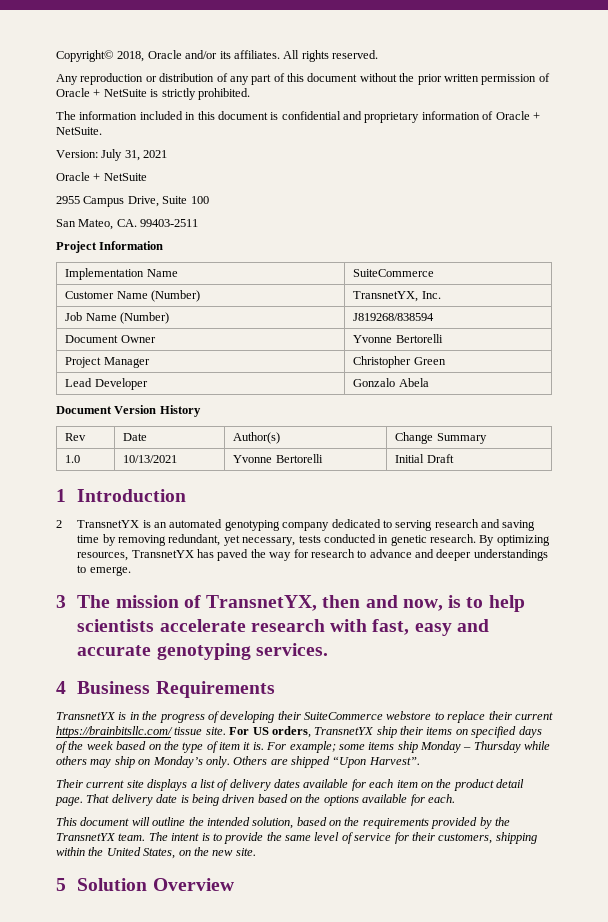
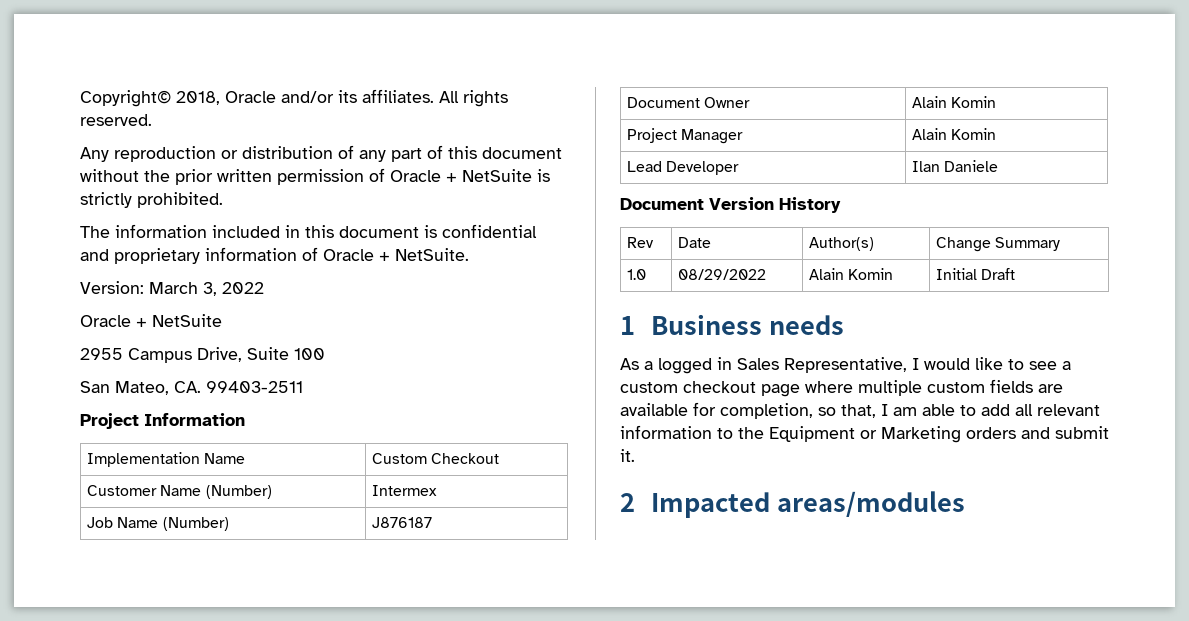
[101,149,168,161] July 31, 2021 -> [149,282,264,296] March 3, 2022
[353,269,435,277] SuiteCommerce -> [372,453,500,464] Custom Checkout
[353,291,441,302] TransnetYX, Inc. -> [372,485,438,496] Intermex
[353,313,435,321] J819268/838594 -> [372,517,433,528] J876187
[353,334,443,343] Yvonne Bertorelli -> [912,96,997,108] Alain Komin
[353,356,446,368] Christopher Green -> [912,128,997,140] Alain Komin
[353,378,429,387] Gonzalo Abela -> [912,160,999,172] Ilan Daniele
[123,455,178,463] [233,454,323,463] 10/13/2021 | Yvonne Bertorelli -> [678,269,767,280] [809,268,894,280] 08/29/2022 | Alain Komin
[77,489,187,502] [56,519,536,531] [77,534,550,546] [77,549,548,561] [77,565,131,576] [56,595,525,612] [77,619,489,636] [77,643,328,660] [56,681,275,698] [56,711,553,723] [56,726,542,738] [56,741,551,753] [56,756,420,768] [56,779,524,791] [55,794,455,806] [56,817,510,829] [56,832,537,844] [56,847,256,859] [56,878,234,891] Introduction // 2 TransnetYX is an automated genotyping company dedicated to serving research and saving time by removing redundant, yet necessary, tests conducted in genetic research. By optimizing resources, TransnetYX has paved the way for research to advance and deeper understandings to emerge. // 3 The mission of TransnetYX, then and now, is to help scientists accelerate research with fast, easy and accurate genotyping services. // 4 Business Requirements // TransnetYX is in the progress of developing their SuiteCommerce webstore to replace their current https://brainbitsllc.com/ tissue site. For US orders, TransnetYX ship their items on specified days of the week based on the type of item it is. For example; some items ship Monday – Thursday while others may ship on Monday’s only. Others are shipped “Upon Harvest”. // Their current site displays a list of delivery dates available for each item on the product detail page. That delivery date is being driven based on the options available for each. // This document will outline the intended solution, based on the requirements provided by the TransnetYX team. The intent is to provide the same level of service for their customers, shipping within the United States, on the new site. // 5 Solution Overview -> [651,314,844,335] [620,357,1071,374] [620,379,1063,397] [620,402,1100,419] [620,425,1109,443] [620,449,635,462] [620,491,965,518] Business needs // As a logged in Sales Representative, I would like to see a custom checkout page where multiple custom fields are available for completion, so that, I am able to add all relevant information to the Equipment or Marketing orders and submit it. // 2 Impacted areas/modules

